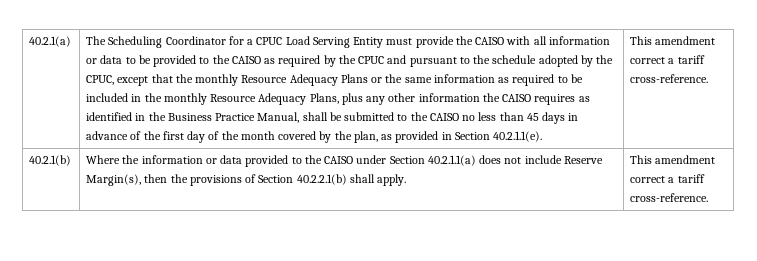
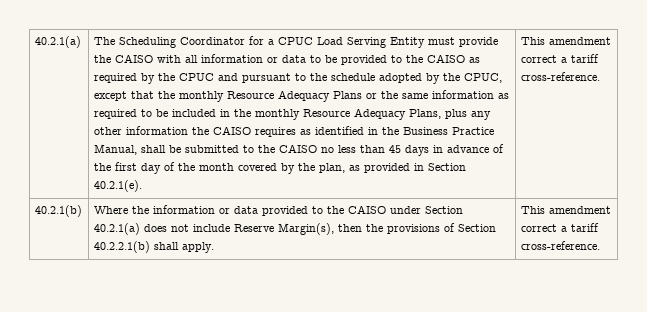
[493,131,543,142] 40.2.1.1(e). -> [93,180,142,192] 40.2.1(e).
[427,155,476,166] 40.2.1.1(a) -> [93,223,140,235] 40.2.1(a)

